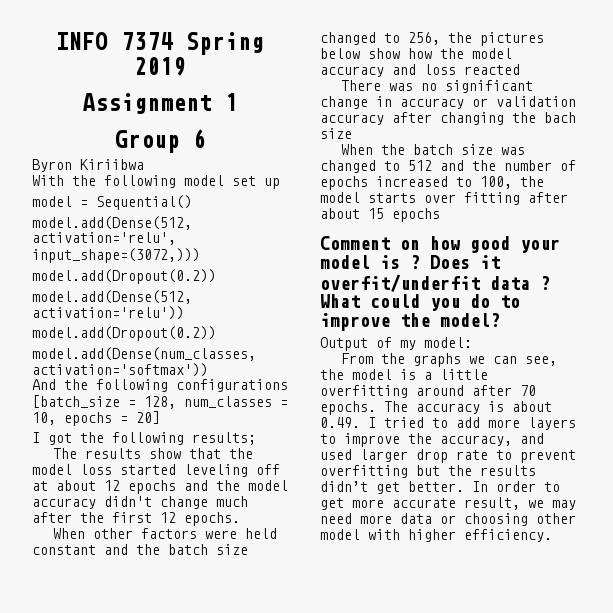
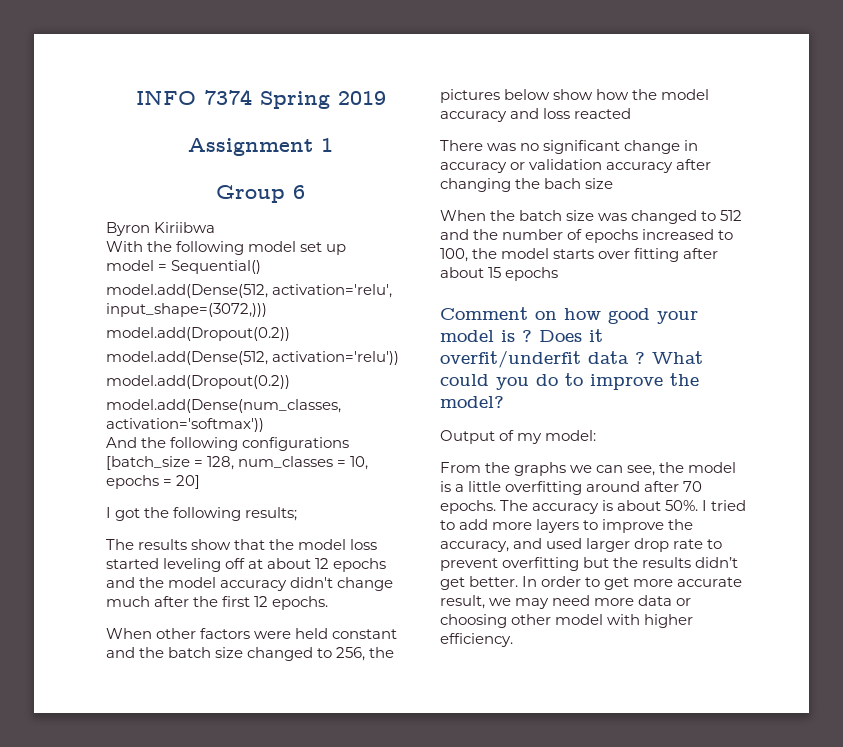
[320,417,360,428] 0.49. -> [665,500,699,511] 50%.

